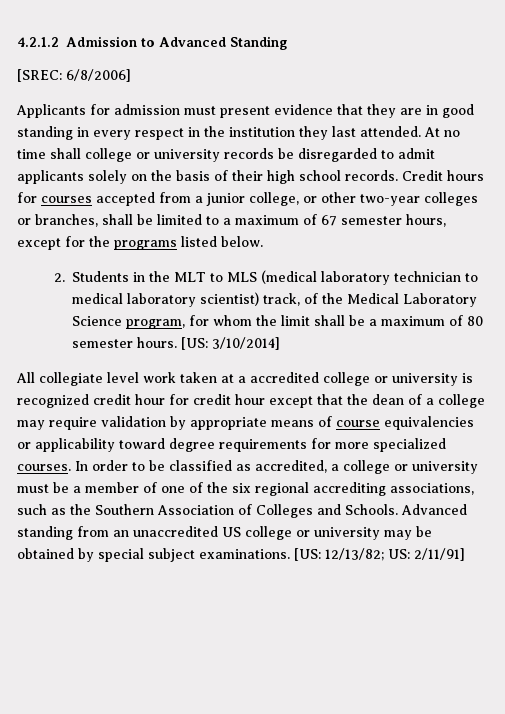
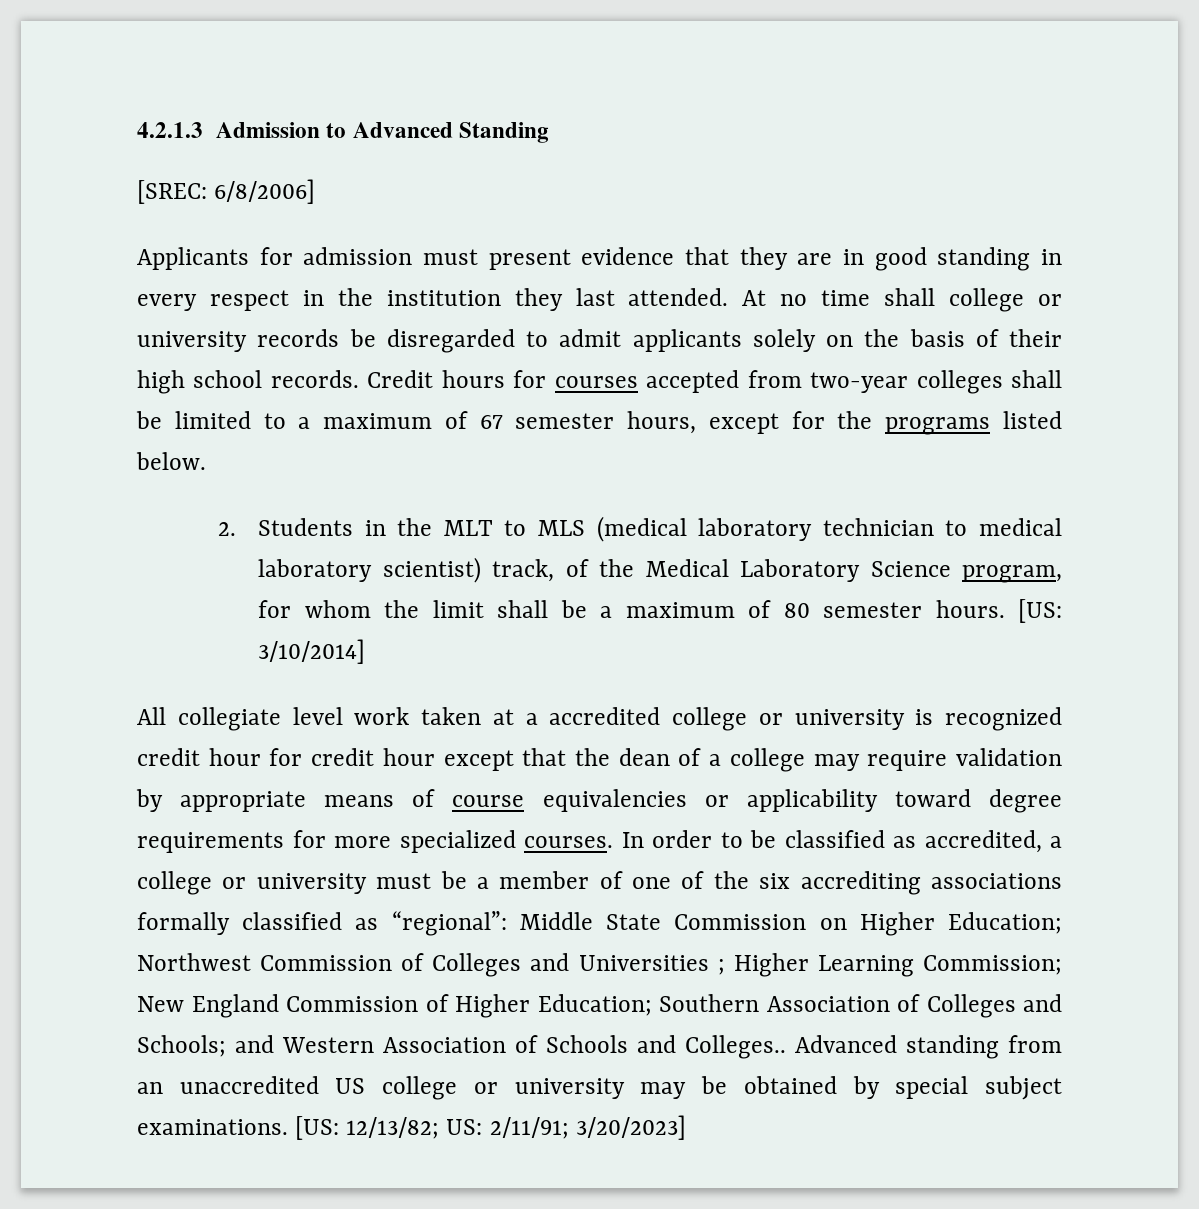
[17,37,59,47] 4.2.1.2 -> [137,122,203,138] 4.2.1.3
[195,192,478,206] [17,214,98,227] a junior college, or other two-year colleges or branches, -> [810,370,1003,394] two-year colleges
[255,482,474,496] [17,504,91,515] regional accrediting associations, such as the -> [800,871,1062,895] [137,911,1062,936] [137,953,1062,977] [137,994,652,1018] accrediting associations formally classified as “regional”: Middle State Commission on Higher Education; Northwest Commission of Colleges and Universities ; Higher Learning Commission; New England Commission of Higher Education;
[345,504,398,515] Schools. -> [137,1035,786,1059] Schools; and Western Association of Schools and Colleges..
[414,548,465,561] 2/11/91] -> [489,1115,686,1140] 2/11/91; 3/20/2023]

